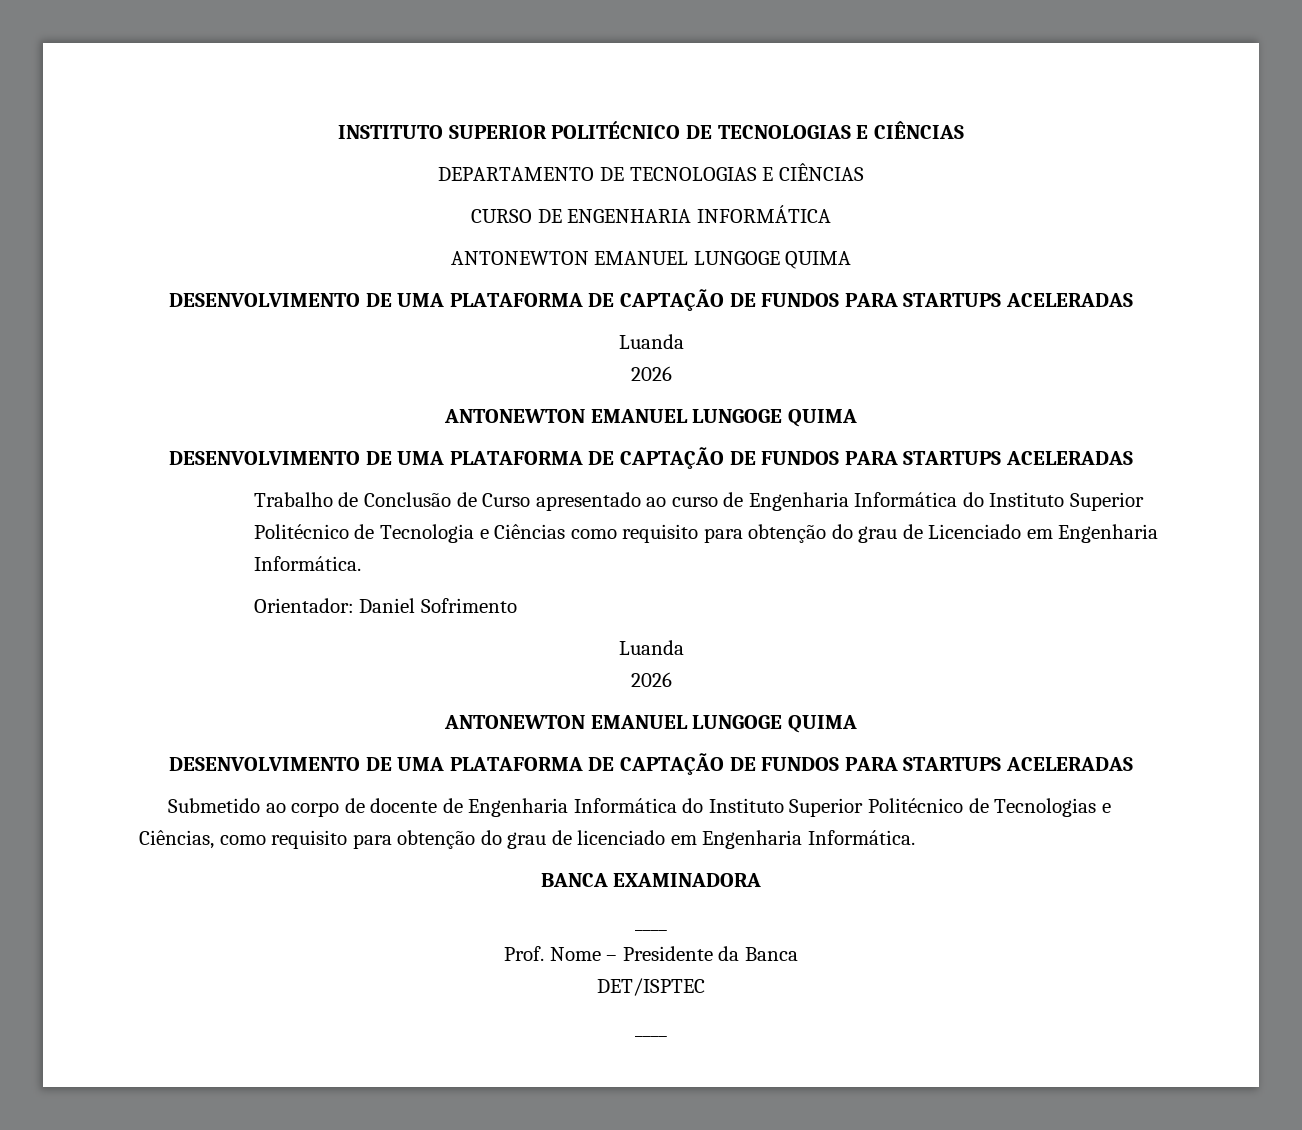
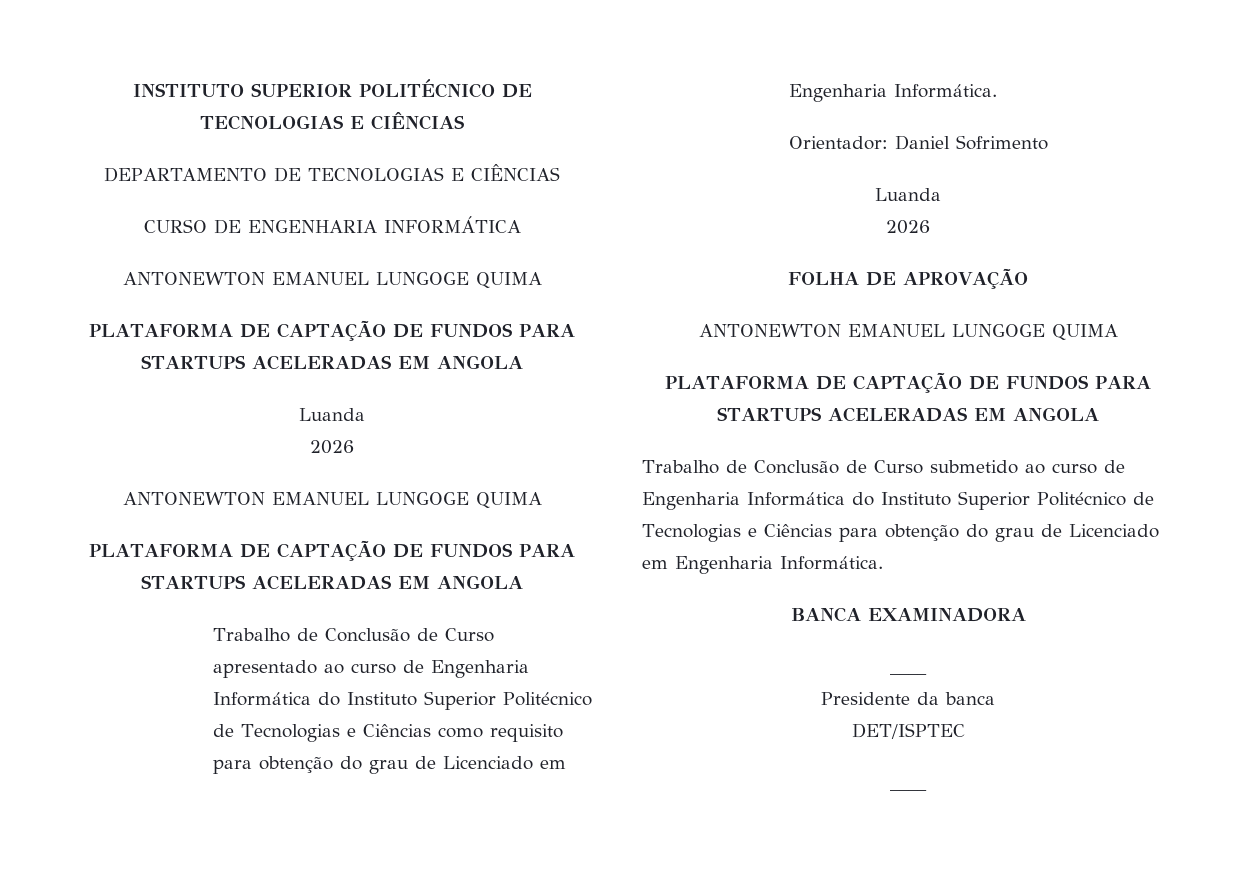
[169,289,1133,311] [618,334,684,349] [630,366,672,381] [444,409,857,427] [169,447,1133,469] DESENVOLVIMENTO DE UMA PLATAFORMA DE CAPTAÇÃO DE FUNDOS PARA STARTUPS ACELERADAS // Luanda // 2026 // ANTONEWTON EMANUEL LUNGOGE QUIMA // DESENVOLVIMENTO DE UMA PLATAFORMA DE CAPTAÇÃO DE FUNDOS PARA STARTUPS ACELERADAS -> [89,320,575,341] [141,355,523,370] [299,408,365,421] [310,440,354,454] [122,492,542,509] [89,540,575,561] [141,575,523,590] PLATAFORMA DE CAPTAÇÃO DE FUNDOS PARA STARTUPS ACELERADAS EM ANGOLA // Luanda // 2026 // ANTONEWTON EMANUEL LUNGOGE QUIMA // PLATAFORMA DE CAPTAÇÃO DE FUNDOS PARA STARTUPS ACELERADAS EM ANGOLA
[380,524,475,543] Tecnologia -> [241,724,341,742] Tecnologias
[444,715,857,733] [169,753,1133,775] [168,798,438,817] // ANTONEWTON EMANUEL LUNGOGE QUIMA // DESENVOLVIMENTO DE UMA PLATAFORMA DE CAPTAÇÃO DE FUNDOS PARA STARTUPS ACELERADAS // Submetido ao corpo de docente -> [787,268,1029,289] [698,324,1118,341] [665,372,1151,393] [717,407,1099,422] [642,460,1097,474] // FOLHA DE APROVAÇÃO // ANTONEWTON EMANUEL LUNGOGE QUIMA // PLATAFORMA DE CAPTAÇÃO DE FUNDOS PARA STARTUPS ACELERADAS EM ANGOLA // Trabalho de Conclusão de Curso submetido ao curso
[139,830,666,849] Ciências, como requisito para obtenção do grau de licenciado -> [763,524,1159,542] Ciências para obtenção do grau de Licenciado
[504,946,618,961] Prof. Nome – -> (927, 674) none
[744,947,798,961] Banca -> [945,692,995,705] banca

